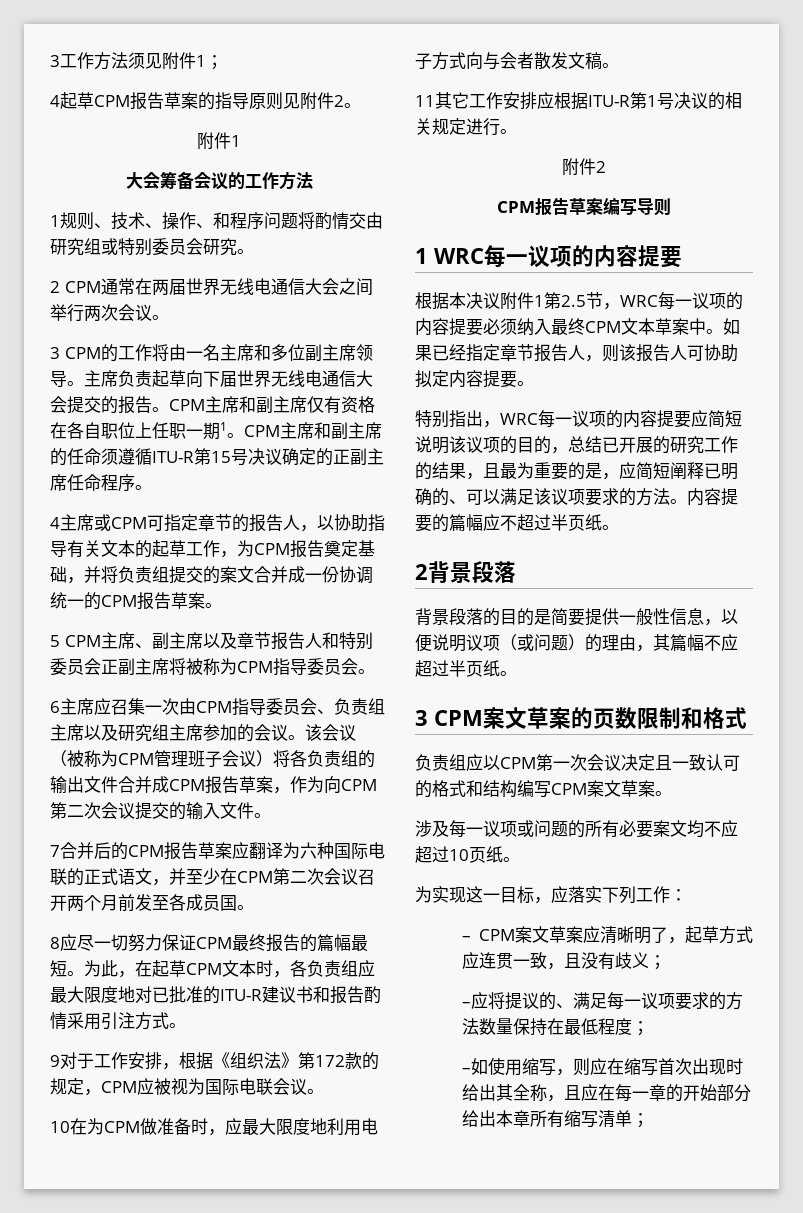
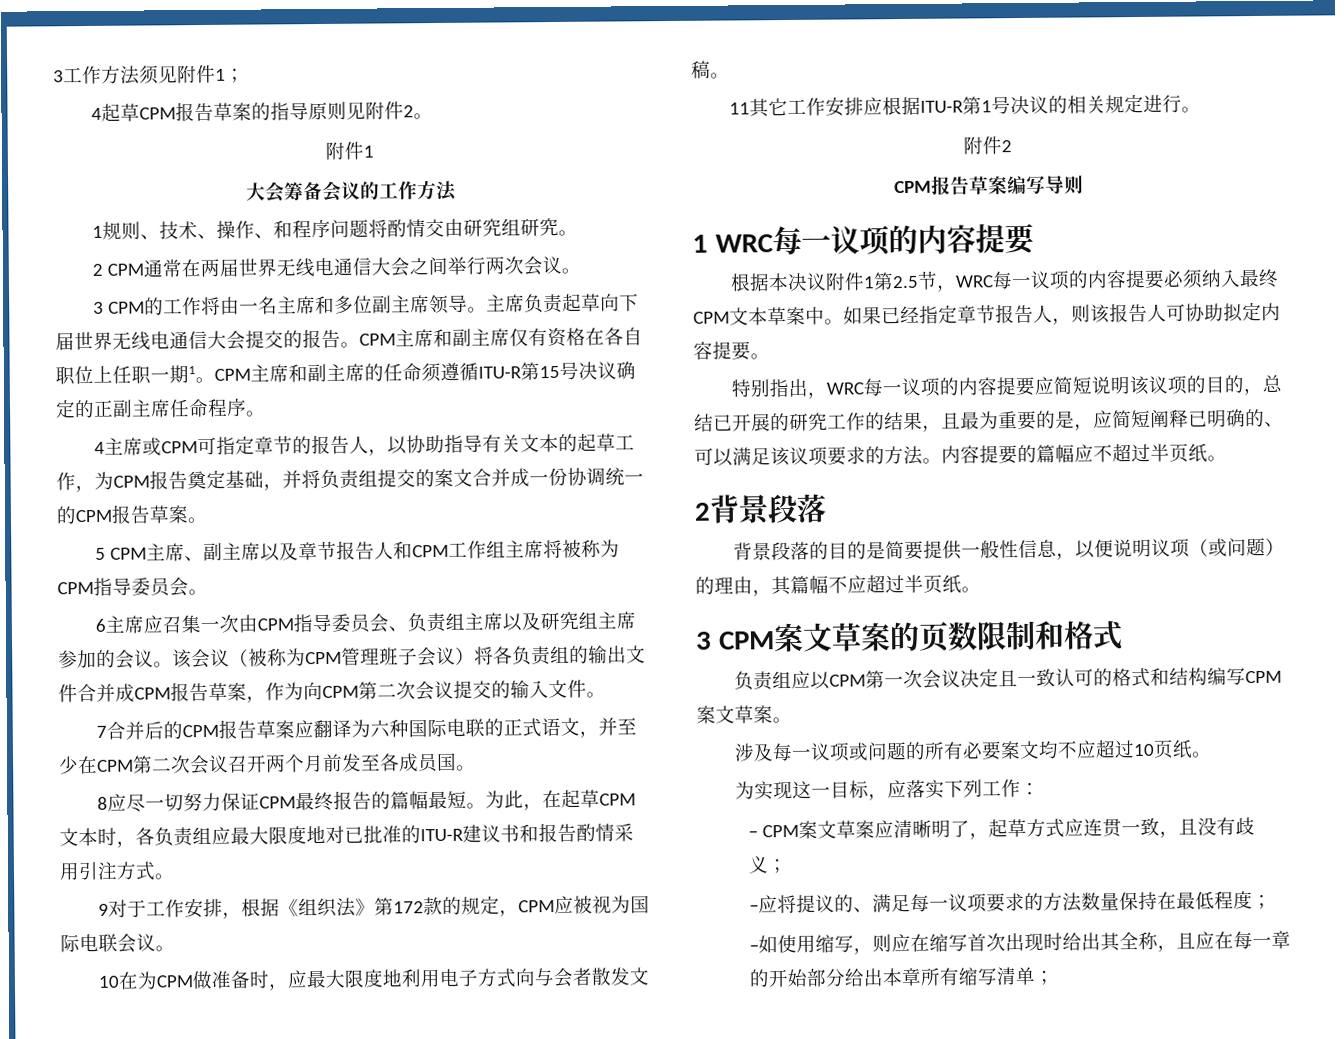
[101,238,203,256] 或特别委员会 -> (522, 227) none
[338,632,373,650] [50,658,135,676] 特别委员会正副 -> [412,540,507,559] CPM工作组

